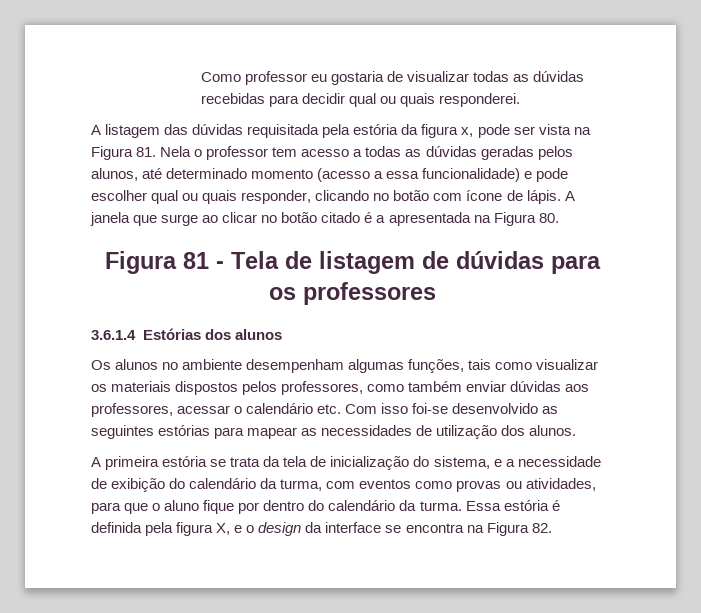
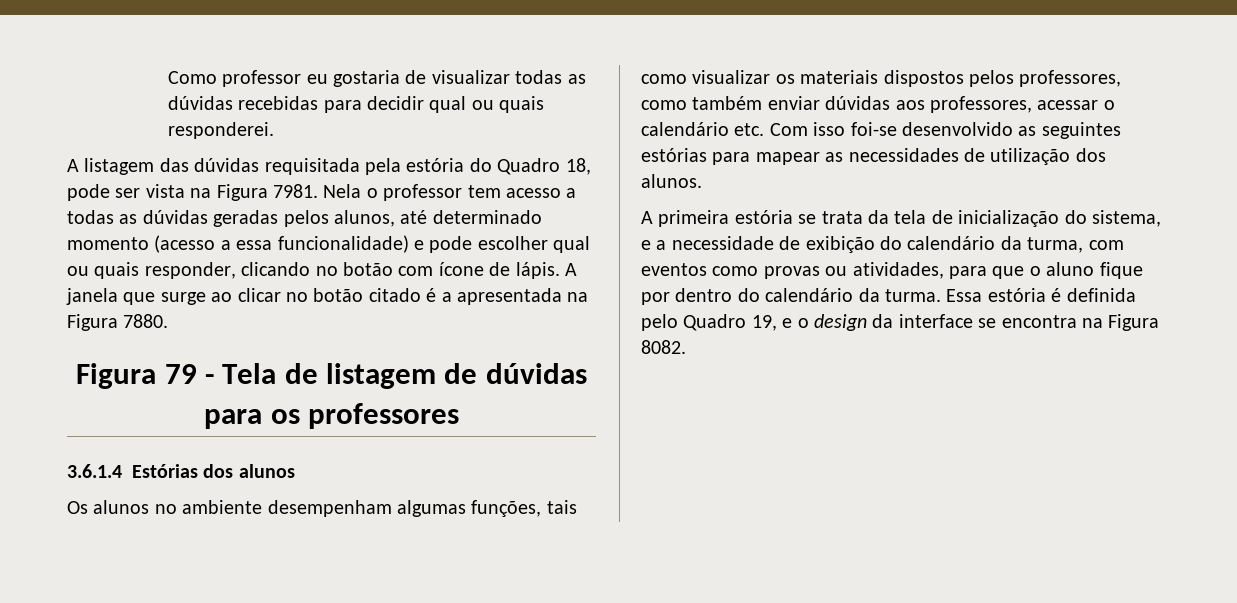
[401,124,474,138] da figura x, -> [469,158,591,175] do Quadro 18,
[136,147,157,157] 81. -> [273,184,318,198] 7981.
[538,213,559,223] [104,251,209,274] 80. // Figura 81 -> [123,314,169,328] [76,363,197,389] 7880. // Figura 79
[145,522,231,536] pela figura X, -> [641,314,777,331] pelo Quadro 19,
[531,523,552,533] 82. -> [641,340,686,354] 8082.

